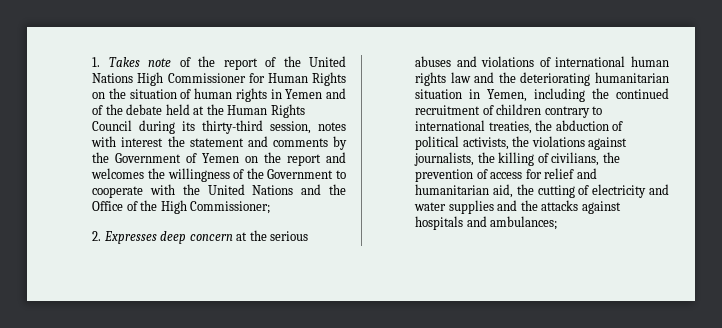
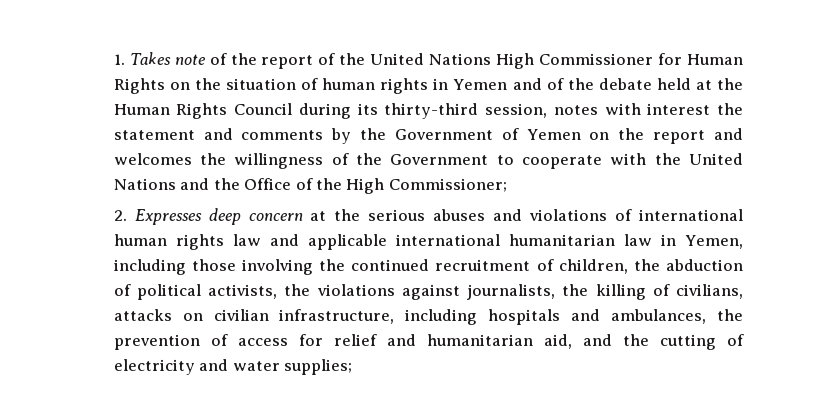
[498,72,669,86] [415,89,463,99] the deteriorating humanitarian situation -> [307,234,652,250] applicable international humanitarian law
(586, 95) none -> [191,259,314,275] those involving
[496,104,603,118] [415,120,532,134] children contrary to international treaties, -> [558,259,628,274] children,
(600, 159) none -> [113,309,707,325] attacks on civilian infrastructure, including hospitals and ambulances,
(514, 191) none -> [582,334,612,346] and
[448,200,621,214] [415,216,558,230] supplies and the attacks against hospitals and ambulances; -> [284,359,353,375] supplies;

